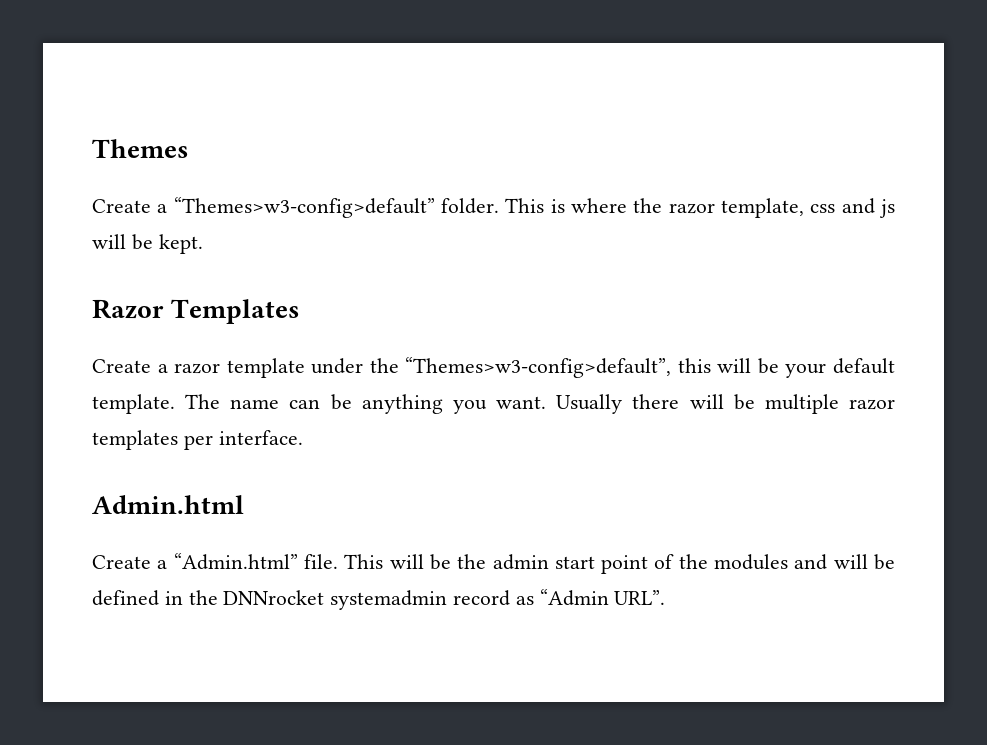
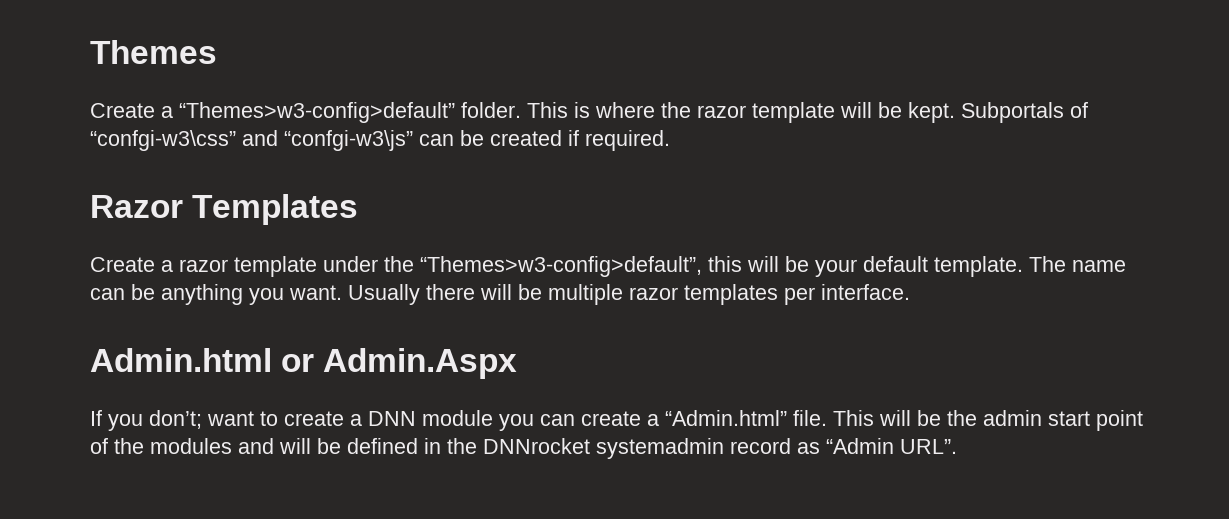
[721,198,896,218] template, css and js -> [752,102,835,123] template
(203, 244) none -> [961,102,1088,123] [90,130,670,151] Subportals of “confgi-w3\css” and “confgi-w3\js” can be created if required.
[92,555,151,569] // Create -> [281,348,518,379] [90,410,641,431] or Admin.Aspx // If you don’t; want to create a DNN module you can create

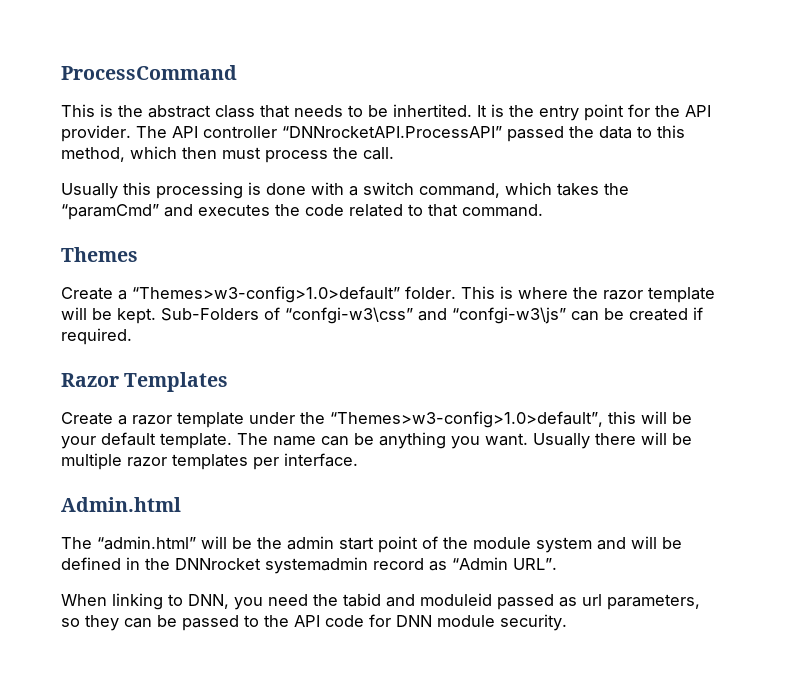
(90, 52) none -> [61,65,237,80] [61,104,711,121] [61,125,685,142] [61,146,394,163] [61,182,629,199] [61,204,543,220] ProcessCommand // This is the abstract class that needs to be inhertited. It is the entry point for the API provider. The API controller “DNNrocketAPI.ProcessAPI” passed the data to this method, which then must process the call. // Usually this processing is done with a switch command, which takes the “paramCmd” and executes the code related to that command. //
[179,102,455,123] “Themes>w3-config>default” -> [132,286,400,303] “Themes>w3-config>1.0>default”
[961,102,1064,123] Subportals -> [161,308,259,321] Sub-Folders
[420,256,702,277] “Themes>w3-config>default”, -> [330,411,603,428] “Themes>w3-config>1.0>default”,
[281,348,518,379] [90,410,874,431] or Admin.Aspx // If you don’t; want to create a DNN module you can create a “Admin.html” file. This -> [61,536,196,550] // The “admin.html”
[150,438,232,454] modules -> [473,537,592,553] module system
(957, 446) none -> [61,593,700,610] [61,614,567,631] // When linking to DNN, you need the tabid and moduleid passed as url parameters, so they can be passed to the API code for DNN module security.

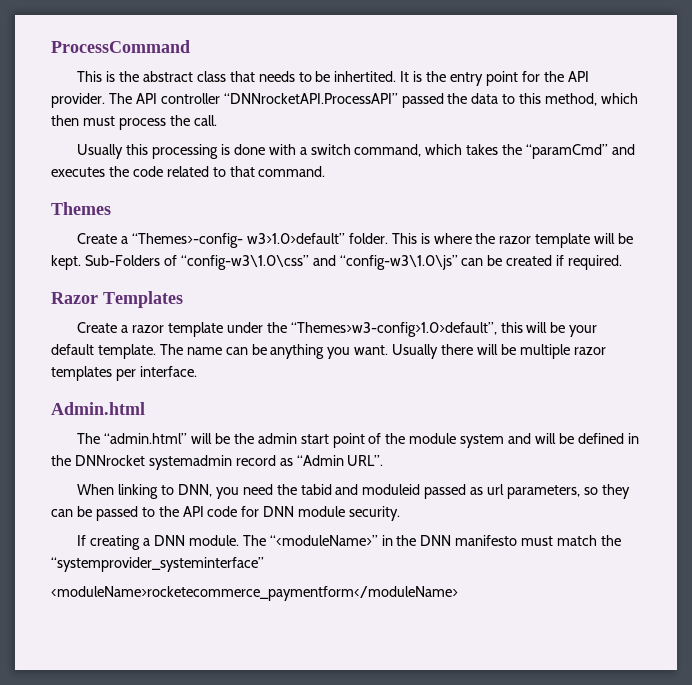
[132,286,400,303] “Themes>w3-config>1.0>default” -> [131,233,345,248] “Themes>-config- w3>1.0>default”
[285,307,566,324] “confgi-w3\css” and “confgi-w3\js” -> [180,255,458,270] “config-w3\1.0\css” and “config-w3\1.0\js”
(567, 622) none -> [77,535,622,550] [51,557,264,572] [51,586,458,601] // If creating a DNN module. The “<moduleName>” in the DNN manifesto must match the “systemprovider_systeminterface” // <moduleName>rocketecommerce_paymentform</moduleName>

